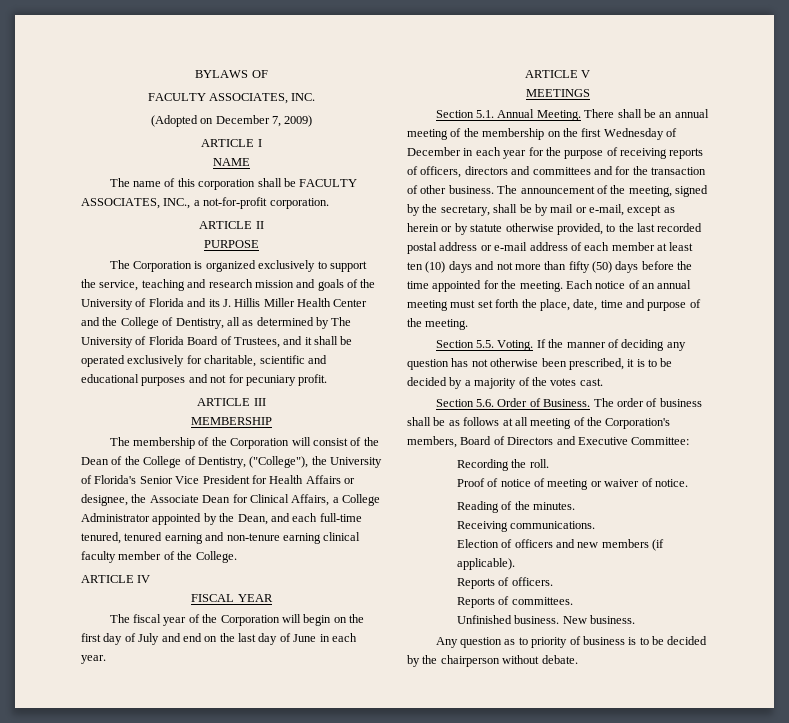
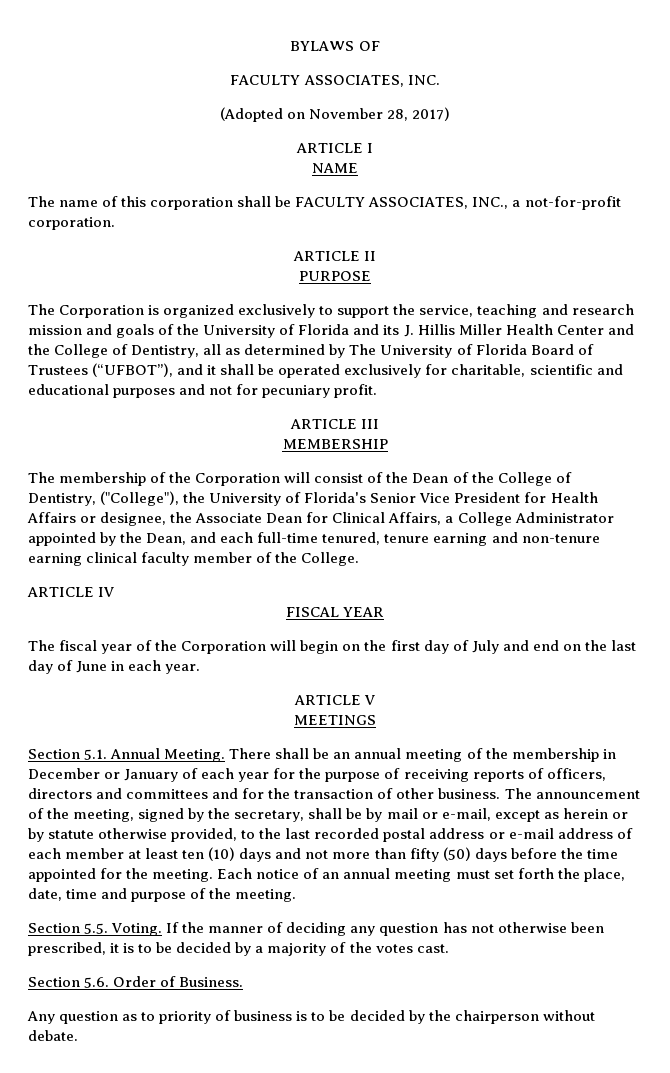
[215,115,313,127] December 7, 2009) -> [309,107,451,121] November 28, 2017)
[233,337,280,348] Trustees, -> [28,363,174,377] Trustees (“UFBOT”),
[124,532,163,541] tenured -> [384,534,430,543] tenure
[547,128,677,140] [407,147,474,156] on the first Wednesday of December in -> [602,749,616,759] [28,768,199,782] in December or January of
[593,398,702,407] [407,417,671,429] [407,436,690,448] [456,459,549,471] [456,478,688,490] [456,501,576,513] [456,521,596,532] [456,539,665,551] [456,558,515,570] [456,577,553,589] [456,596,573,608] [456,615,636,624] The order of business shall be as follows at all meeting of the Corporation's members, Board of Directors and Executive Committee: // Recording the roll. // Proof of notice of meeting or waiver of notice. // Reading of the minutes. // Receiving communications. // Election of officers and new members (if applicable). // Reports of officers. // Reports of committees. // Unfinished business. New business. -> (244, 982) none

